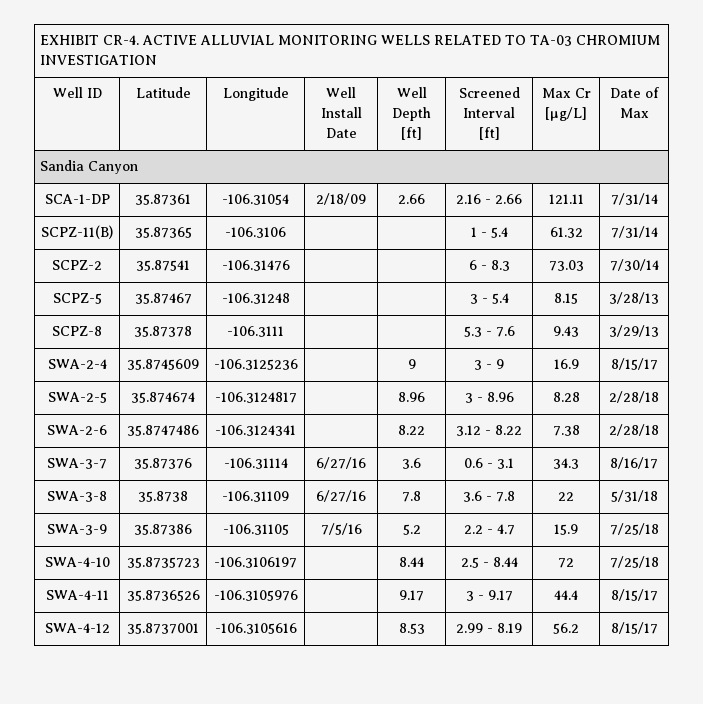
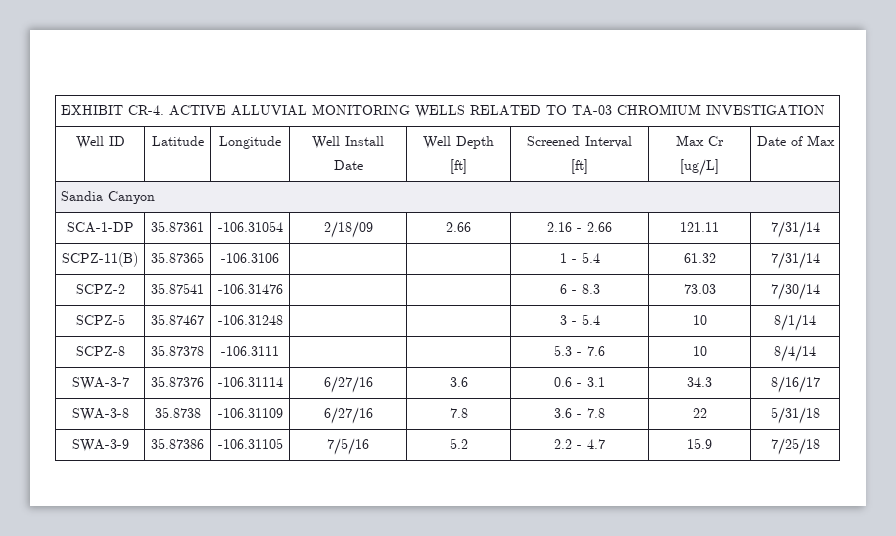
[545,107,587,121] [µg/L] -> [680,159,719,176] [ug/L]
[554,293,578,304] [609,292,659,304] 8.15 | 3/28/13 -> [692,315,707,325] [774,314,816,331] 10 | 8/1/14
[553,326,579,337] [609,325,659,337] [47,359,107,369] [127,359,199,370] [213,359,298,370] [407,359,416,369] [474,359,504,370] [553,359,579,369] [610,358,658,370] [47,392,107,403] [131,392,195,403] [214,392,297,403] [398,392,425,402] [464,392,514,403] [552,392,580,402] [609,391,659,403] [47,425,107,435] [127,425,199,436] [215,425,296,436] [398,425,425,435] [456,425,522,436] [552,425,580,436] [609,424,659,436] 9.43 | 3/29/13 // SWA-2-4 | 35.8745609 | -106.3125236 | | 9 | 3 - 9 | 16.9 | 8/15/17 // SWA-2-5 | 35.874674 | -106.3124817 | | 8.96 | 3 - 8.96 | 8.28 | 2/28/18 // SWA-2-6 | 35.8747486 | -106.3124341 | | 8.22 | 3.12 - 8.22 | 7.38 | 2/28/18 -> [692,346,707,356] [774,345,816,362] 10 | 8/4/14
[44,557,110,567] [126,557,200,568] [214,557,297,568] [399,557,424,567] [460,557,518,568] [558,558,574,568] [609,556,659,568] [45,590,109,600] [126,590,200,601] [213,590,298,601] [399,590,424,601] [465,590,513,601] [554,590,578,600] [610,589,658,601] [44,623,110,633] [127,623,199,634] [214,623,297,634] [398,623,425,634] [456,623,522,633] [553,623,579,634] [610,622,658,634] // SWA-4-10 | 35.8735723 | -106.3106197 | | 8.44 | 2.5 - 8.44 | 72 | 7/25/18 // SWA-4-11 | 35.8736526 | -106.3105976 | | 9.17 | 3 - 9.17 | 44.4 | 8/15/17 // SWA-4-12 | 35.8737001 | -106.3105616 | | 8.53 | 2.99 - 8.19 | 56.2 | 8/15/17 -> (820, 446) none

